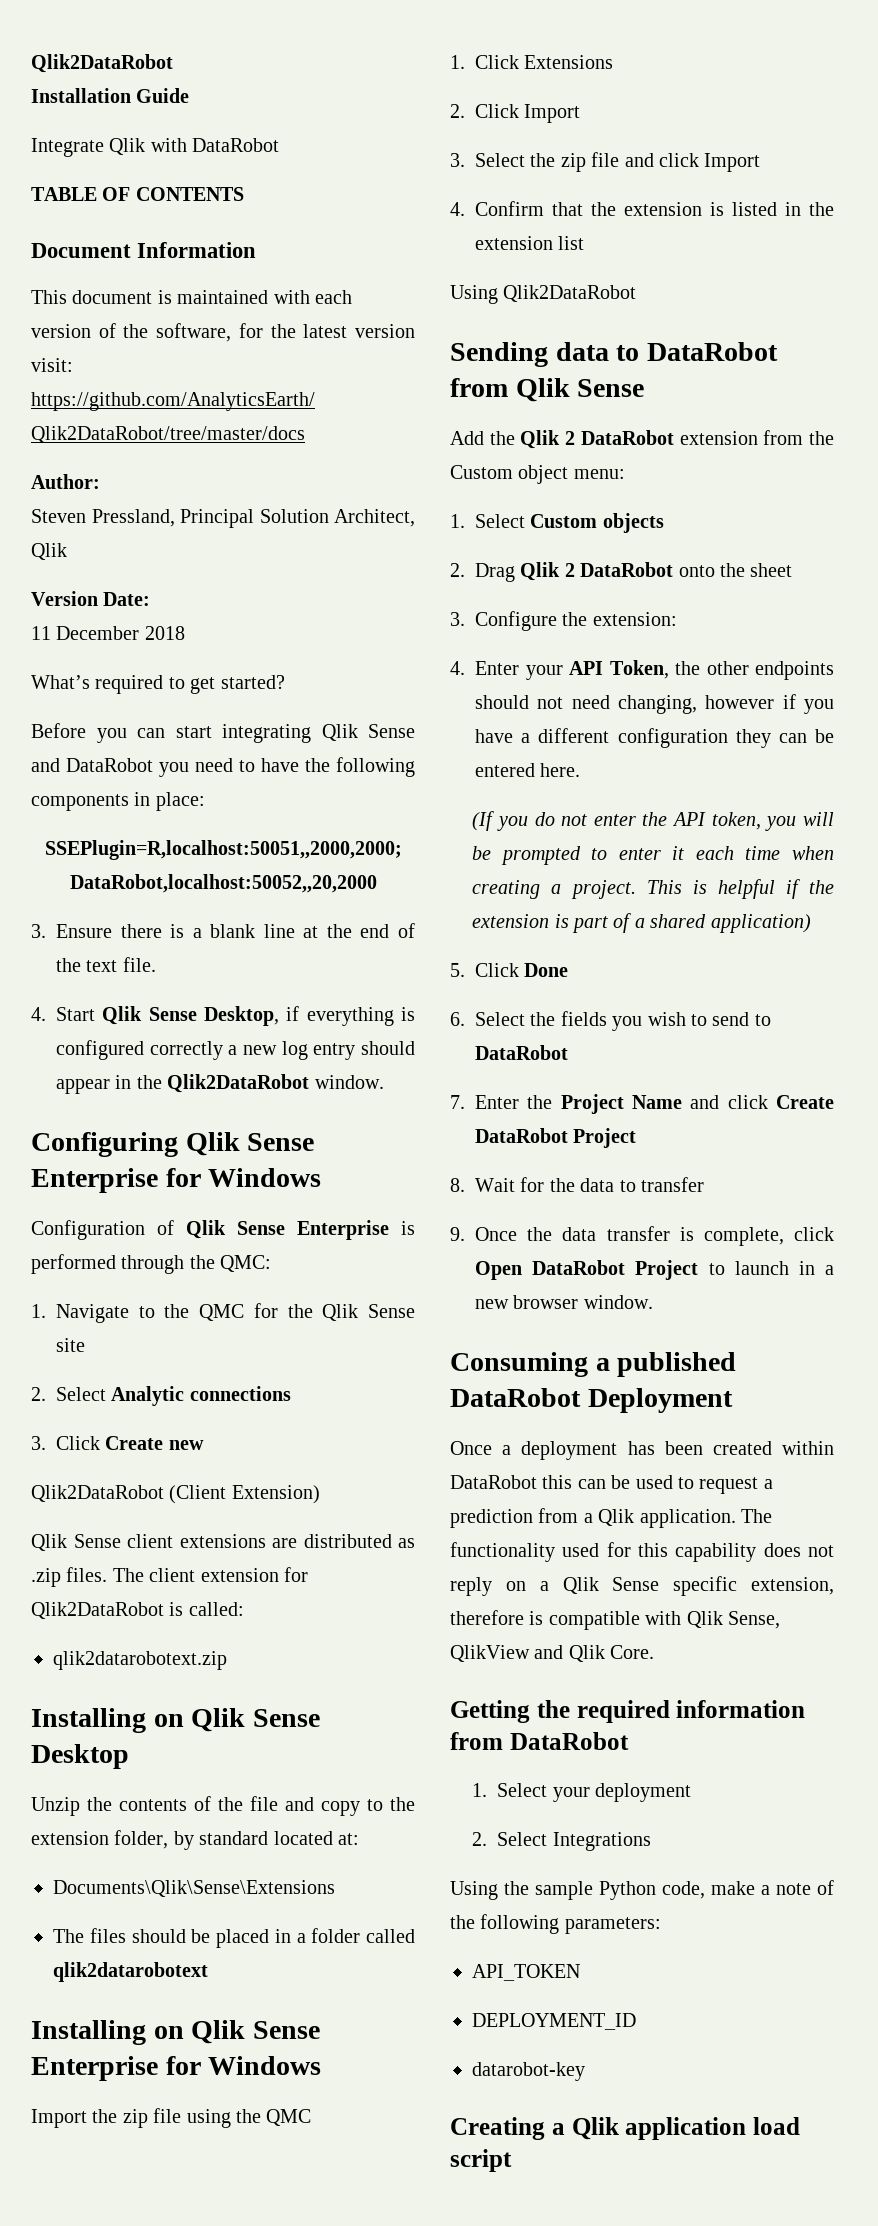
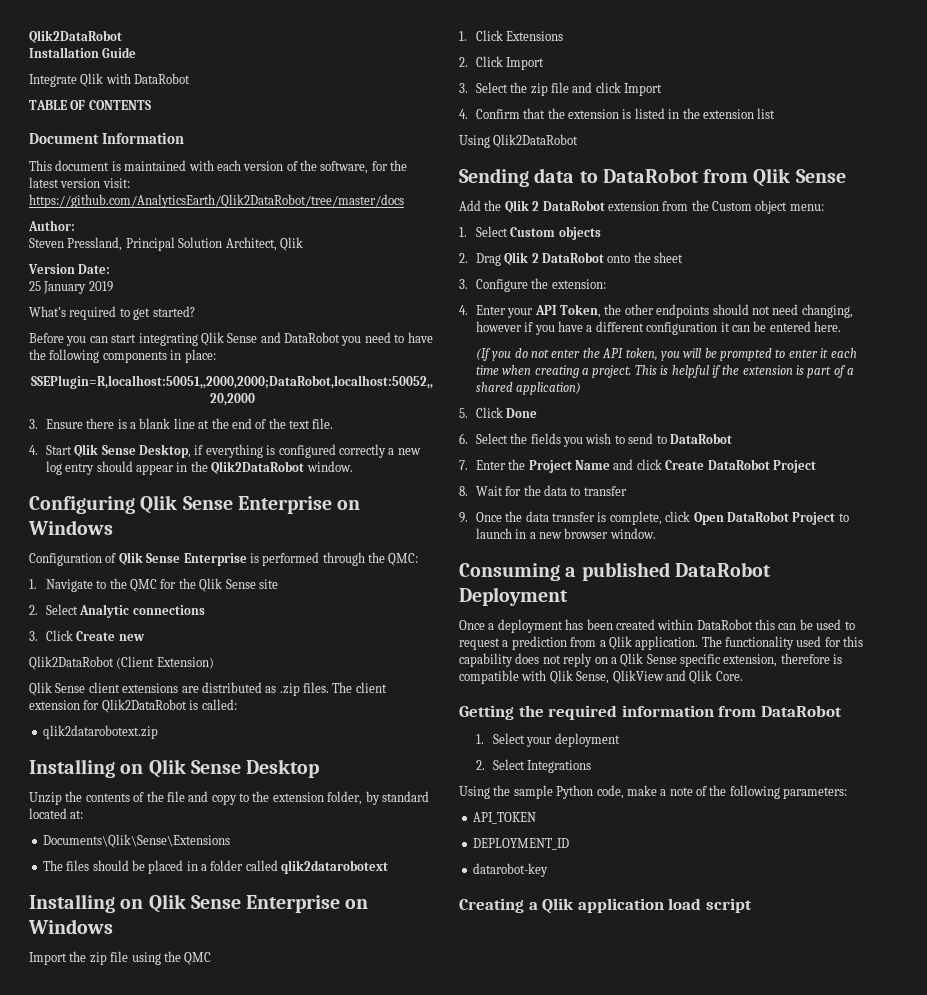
[31,626,185,640] 11 December 2018 -> [29,281,113,294] 25 January 2019
[165,1168,201,1187] for -> [337,500,361,510] on
[165,2056,201,2075] for -> [345,899,369,909] on
[735,729,771,748] they -> [720,322,730,332] it

